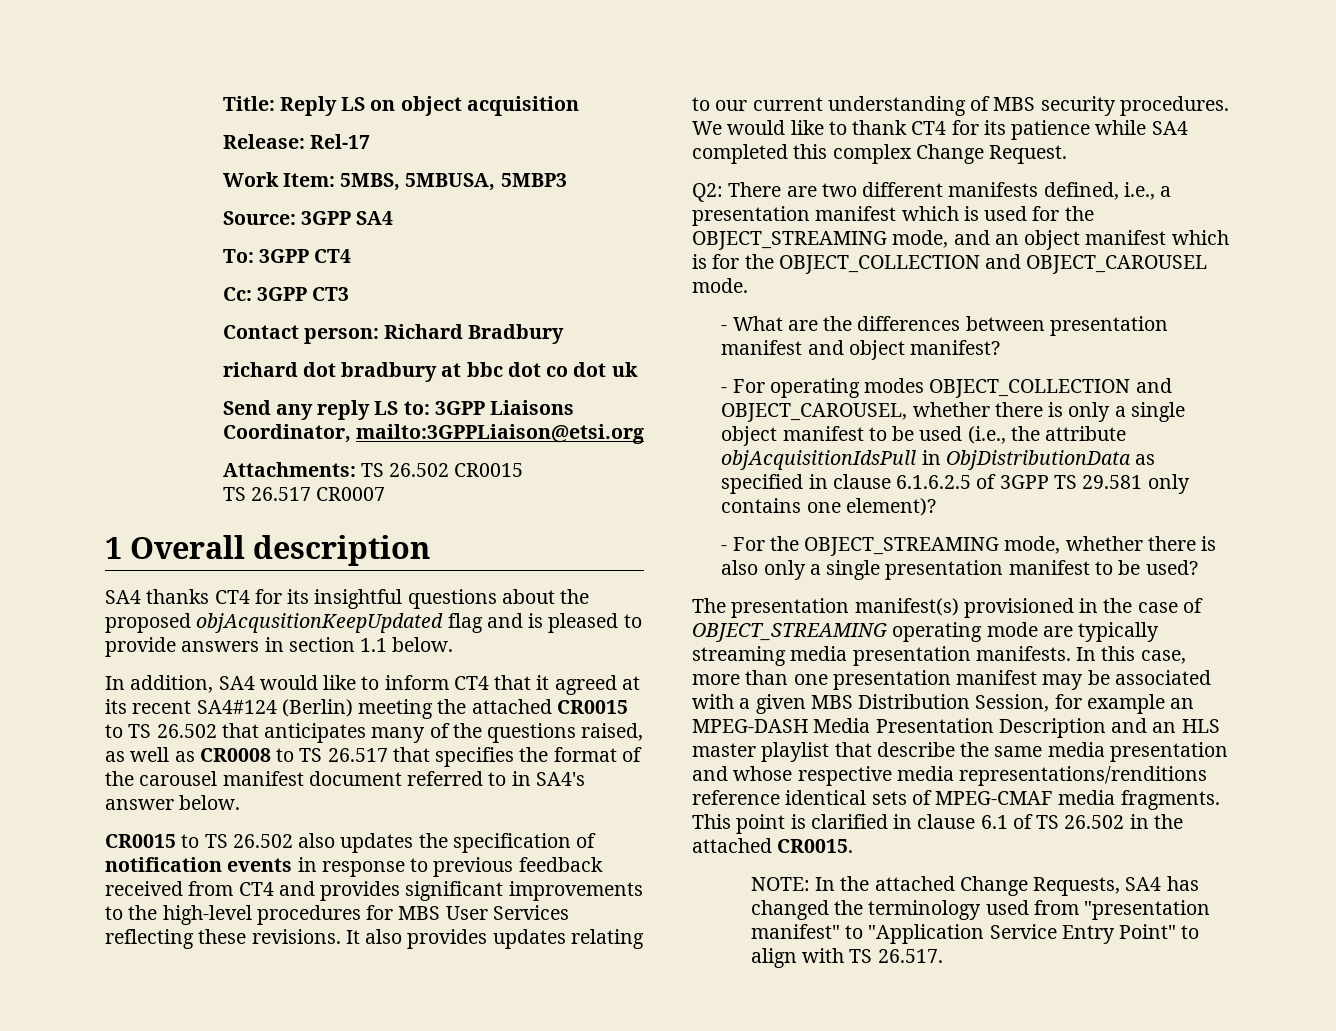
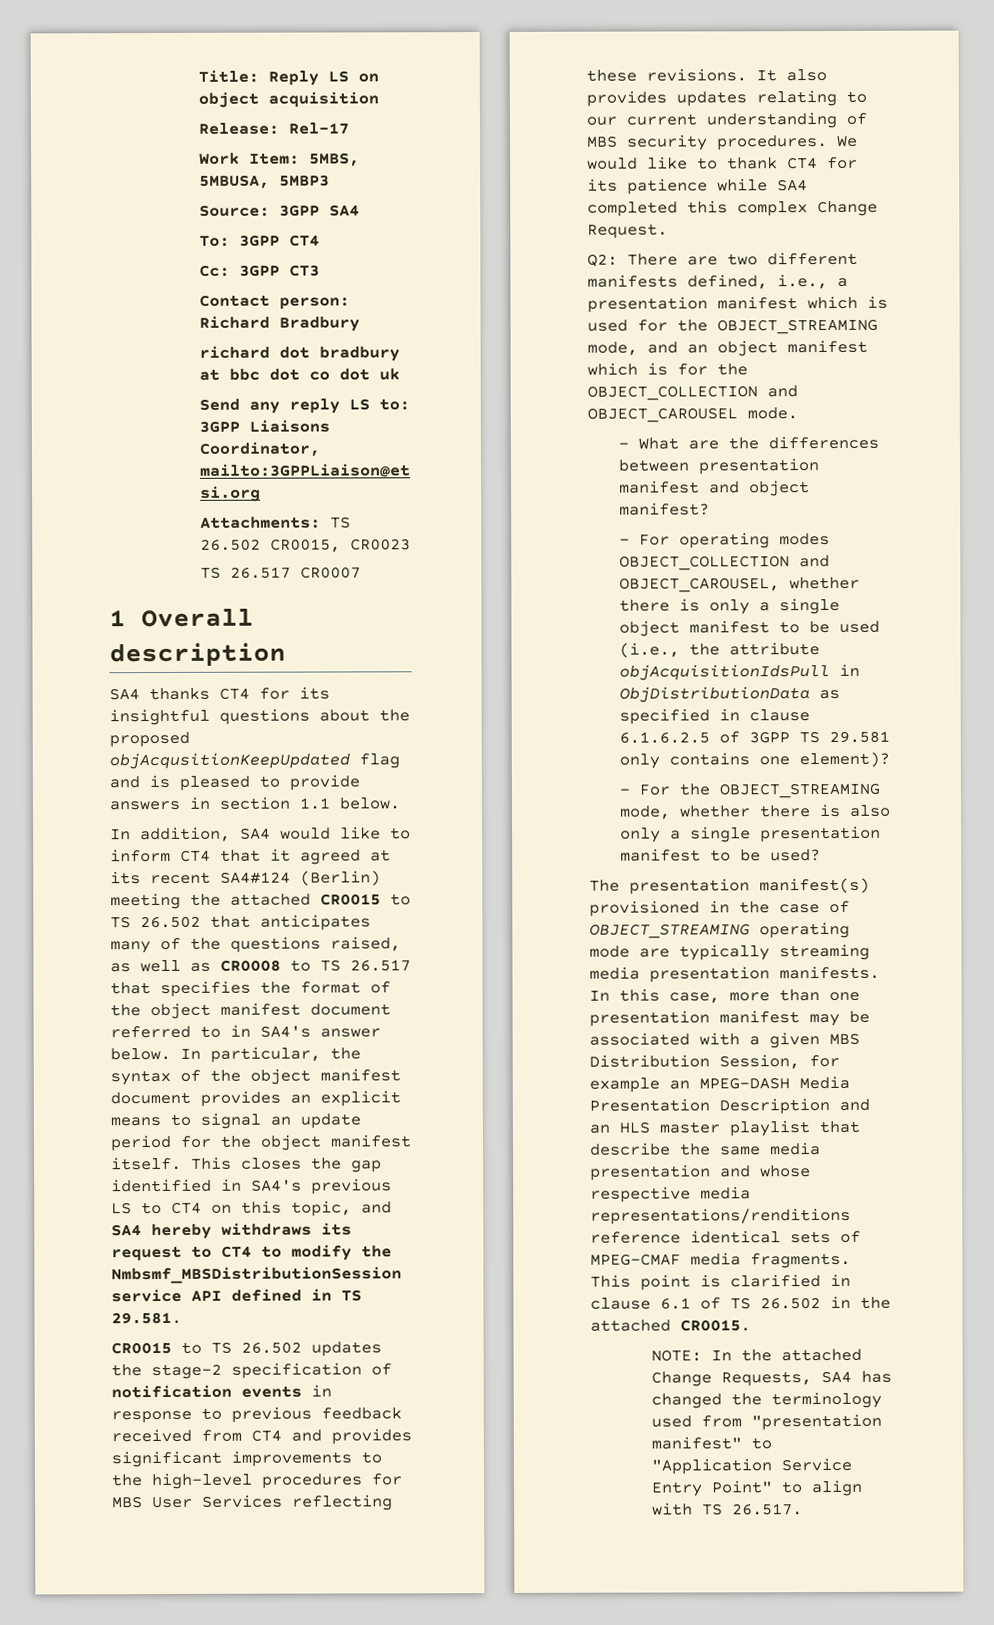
[454,463,524,477] CR0015 -> [269,538,411,553] CR0015, CR0023
[139,771,218,786] carousel -> [150,1002,211,1020] object
[105,833,336,848] // CR0015 to TS 26.502 also -> [180,1046,361,1063] [110,1068,401,1086] [110,1090,401,1107] [110,1112,361,1129] [110,1134,411,1152] [111,1156,382,1173] [111,1178,392,1195] [111,1200,392,1217] [111,1222,352,1240] [111,1244,392,1262] [111,1266,402,1285] [111,1288,362,1303] [111,1311,182,1325] [111,1341,302,1355] In particular, the syntax of the object manifest document provides an explicit means to signal an update period for the object manifest itself. This closes the gap identified in SA4's previous LS to CT4 on this topic, and SA4 hereby withdraws its request to CT4 to modify the Nmbsmf_MBSDistributionSession service API defined in TS 29.581. // CR0015 to TS 26.502
(448, 840) none -> [151,1363,222,1380] stage-2

